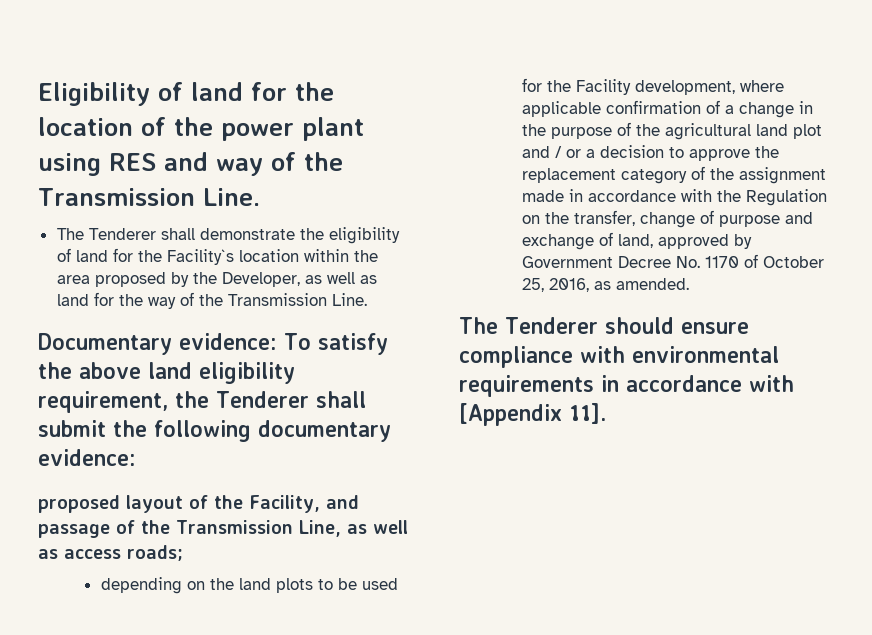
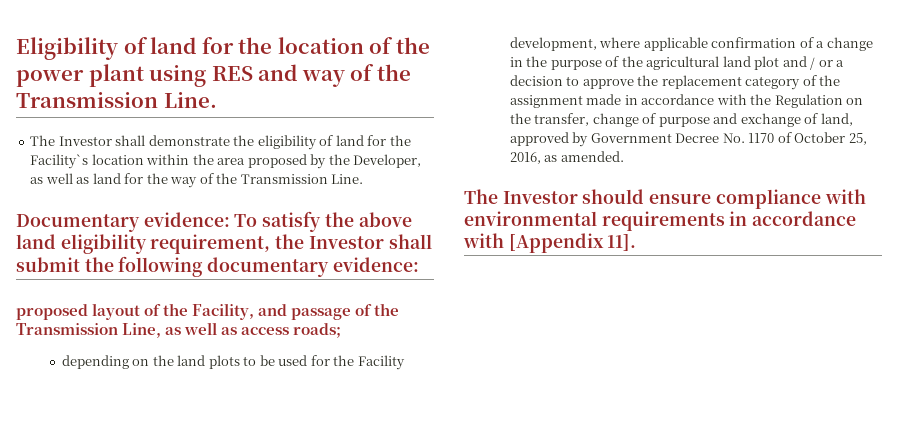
[88,228,156,240] Tenderer -> [58,136,112,146] Investor
[216,391,309,408] Tenderer -> [308,236,384,249] Investor
[505,317,598,334] Tenderer -> [502,191,578,204] Investor

